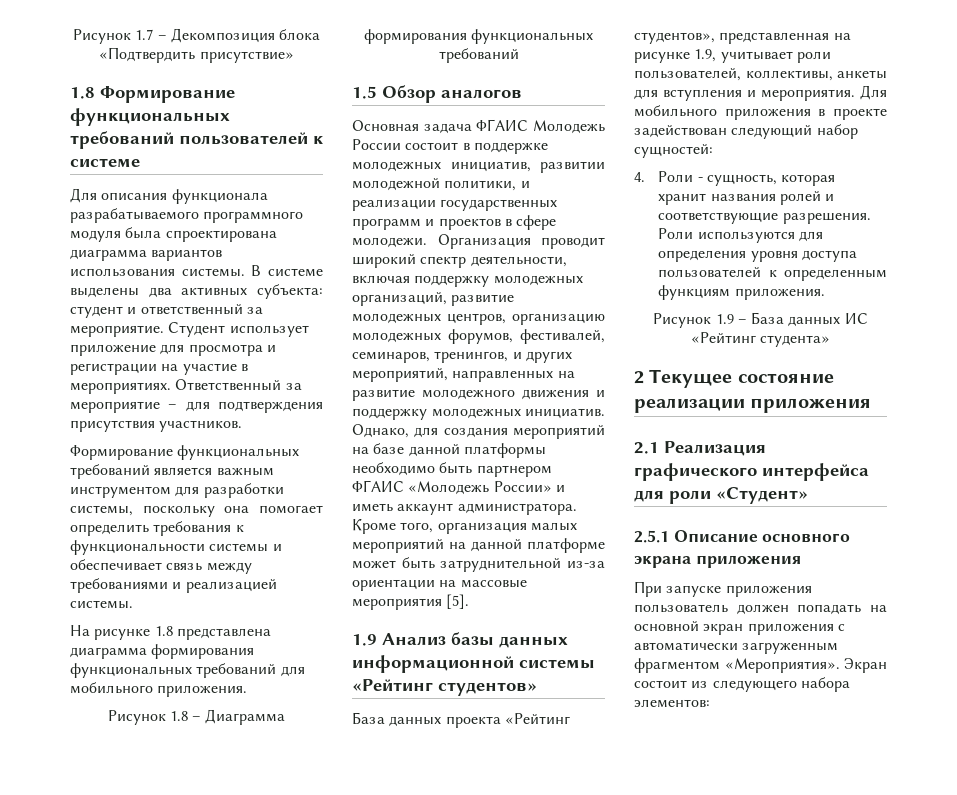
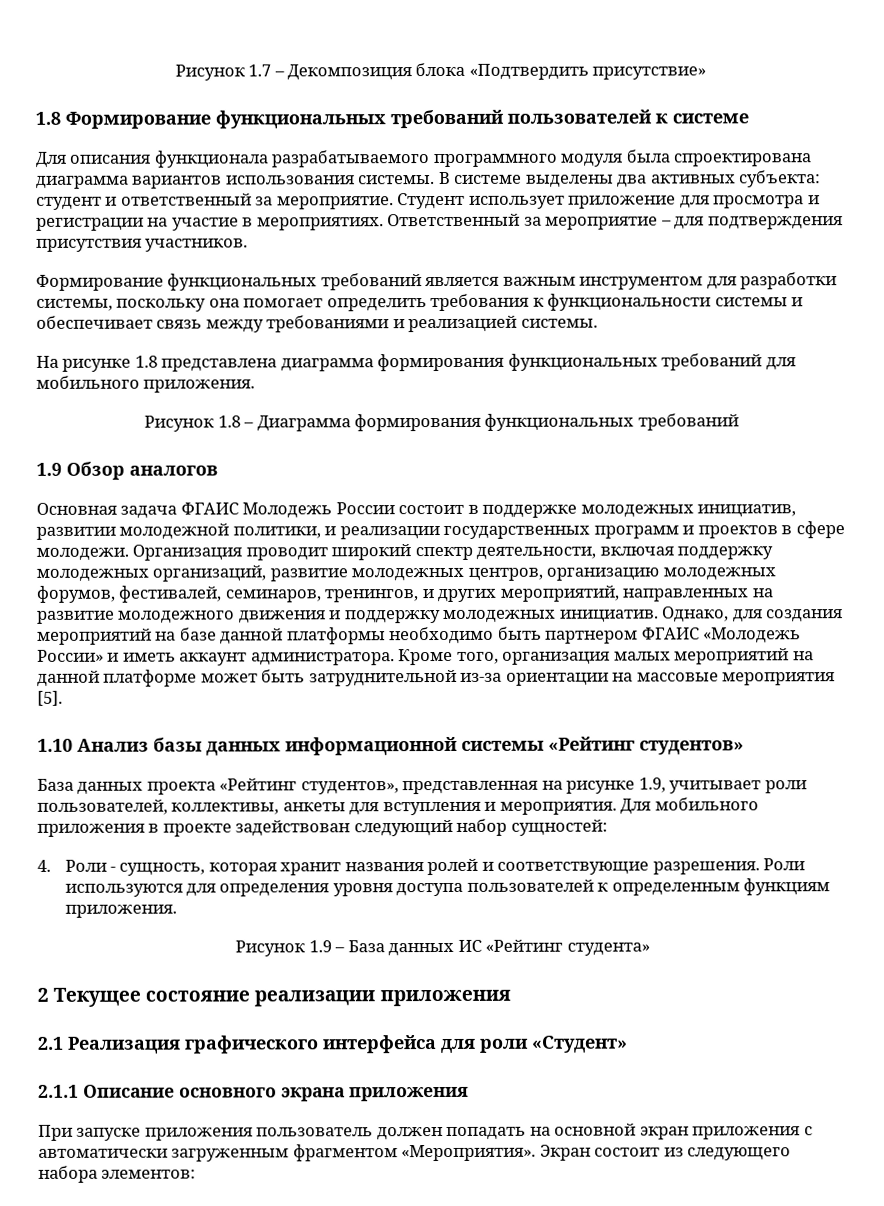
[352,86,377,99] 1.5 -> [36,462,62,476] 1.9
[352,634,377,646] 1.9 -> [37,738,73,752] 1.10
[634,530,669,543] 2.5.1 -> [38,1084,79,1098] 2.1.1

